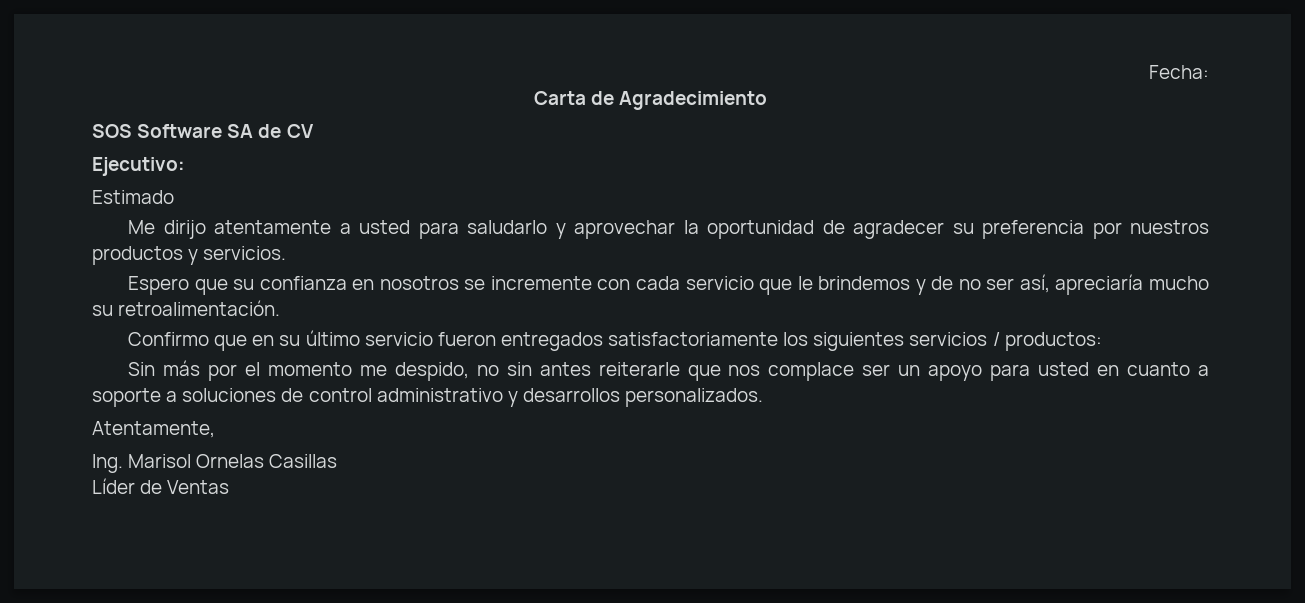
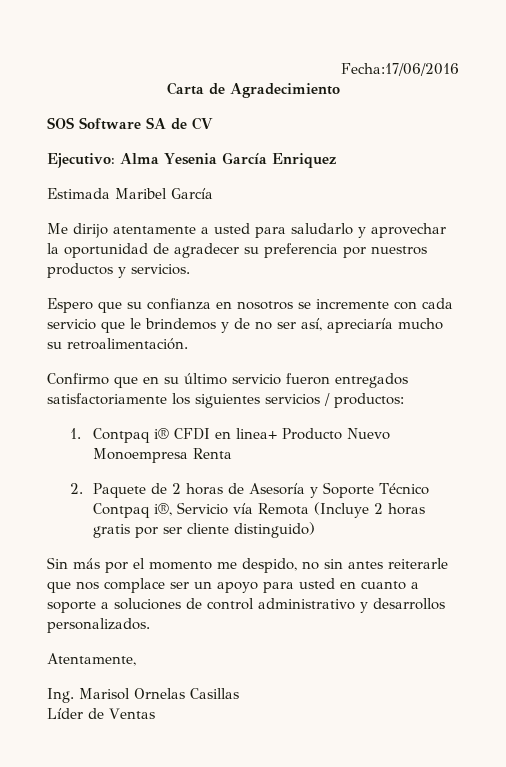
[1149,65,1209,79] Fecha: -> [341,63,459,76] Fecha:17/06/2016
[92,190,174,204] // Estimado -> [120,152,336,168] [47,188,213,199] Alma Yesenia García Enriquez // Estimada Maribel García
(1102, 341) none -> [70,428,391,443] [93,448,233,463] [70,482,430,498] [93,502,426,518] [93,522,316,538] // 1. Contpaq i® CFDI en linea+ Producto Nuevo Monoempresa Renta // 2. Paquete de 2 horas de Asesoría y Soporte Técnico Contpaq i®, Servicio vía Remota (Incluye 2 horas gratis por ser cliente distinguido)

